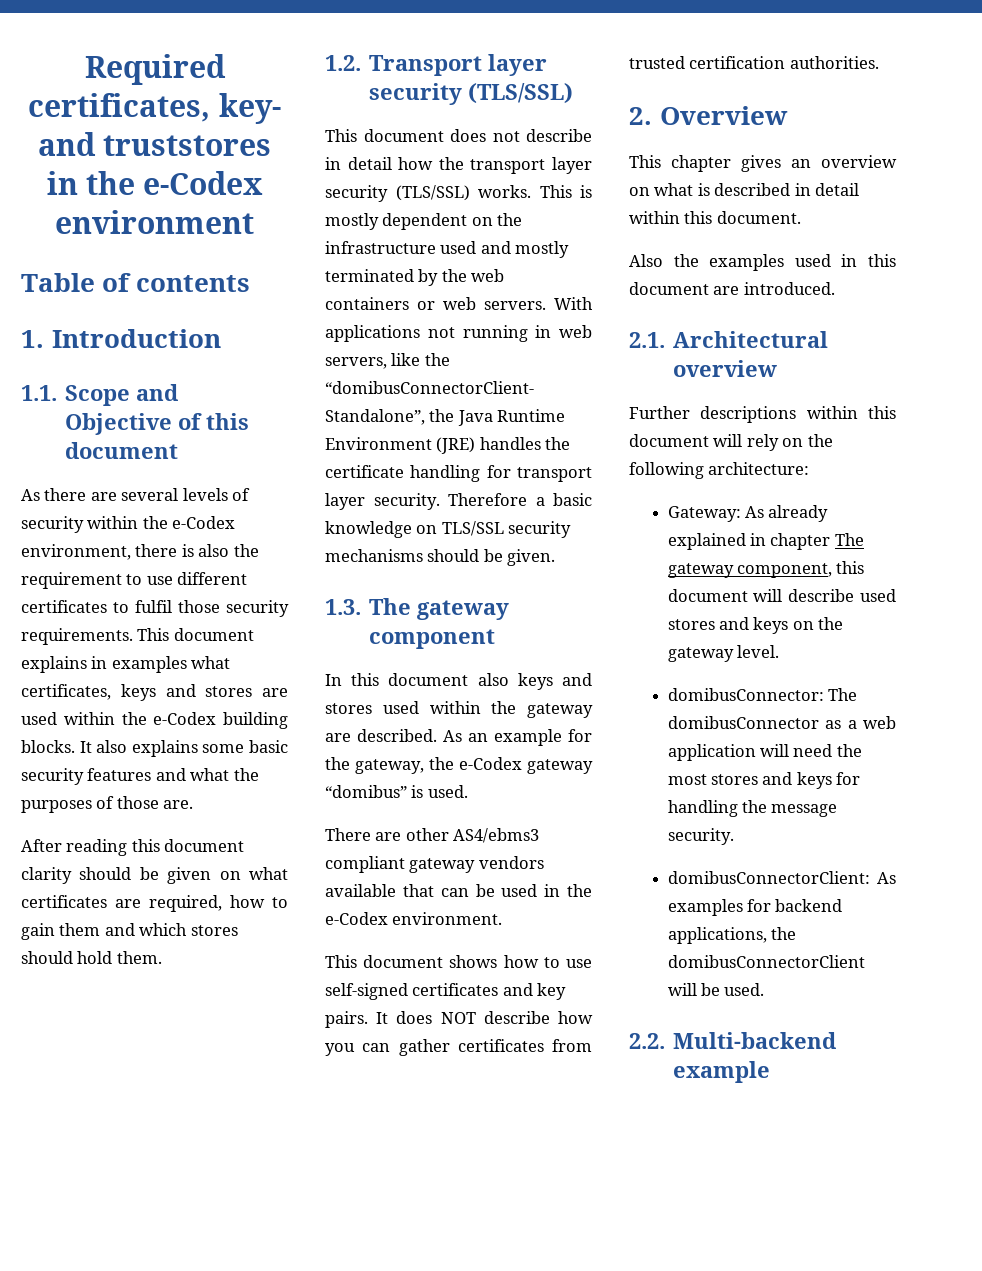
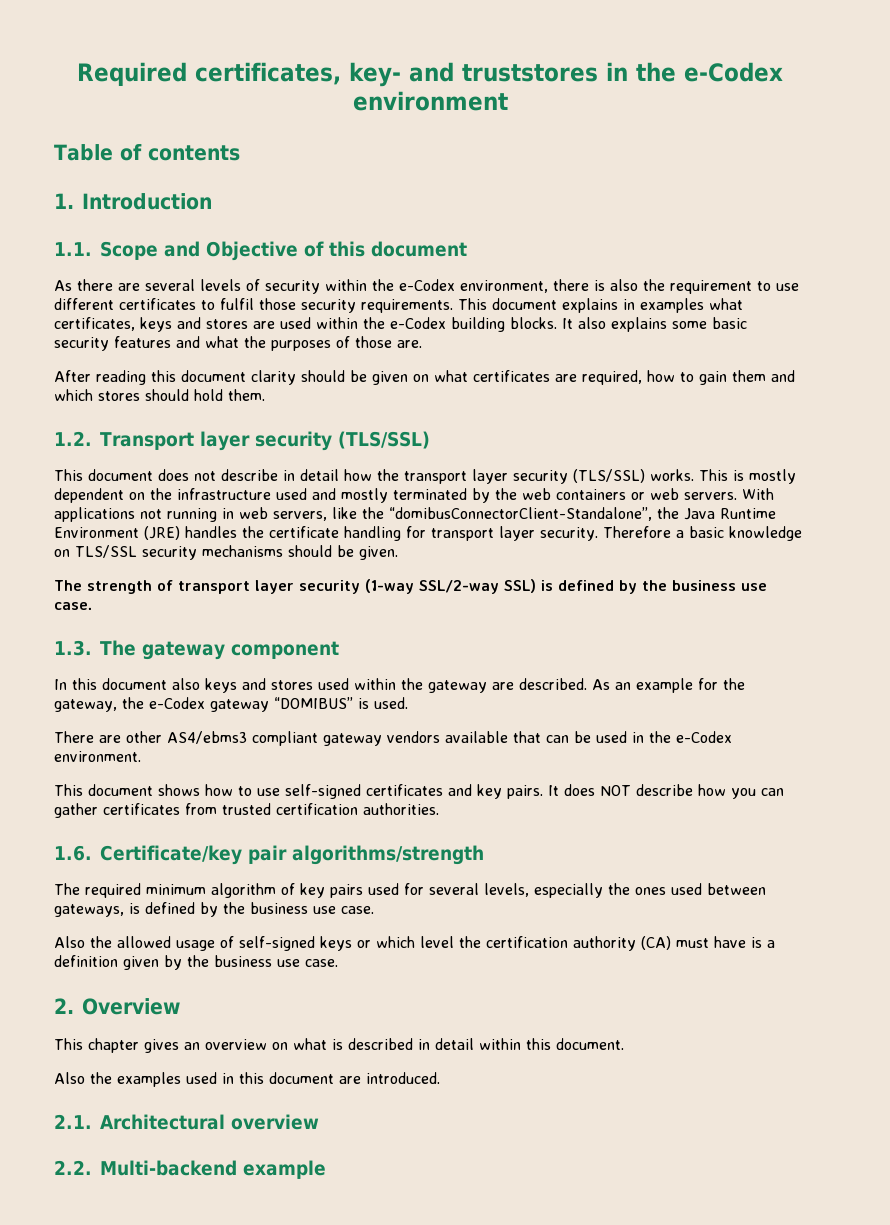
(556, 557) none -> [54,579,767,594] [54,602,92,610] // The strength of transport layer security (1-way SSL/2-way SSL) is defined by the business use case.
[325,785,407,798] “domibus” -> [274,697,353,709] “DOMIBUS”
(879, 62) none -> [54,845,484,865] [54,883,766,898] [54,902,374,917] [54,936,775,951] [54,955,338,970] // 1.6. Certificate/key pair algorithms/strength // The required minimum algorithm of key pairs used for several levels, especially the ones used between gateways, is defined by the business use case. // Also the allowed usage of self-signed keys or which level the certification authority (CA) must have is a definition given by the business use case.
[629,406,896,423] [629,434,833,451] [629,462,810,479] [667,505,829,522] [667,533,864,550] [667,561,865,578] [667,589,896,602] [667,617,844,634] [667,645,779,662] [667,688,857,701] [667,716,896,729] [667,744,862,761] [667,772,861,789] [667,800,838,817] [667,828,734,845] [667,871,896,884] [667,899,843,916] [667,927,796,944] [667,955,865,968] [667,983,765,996] // Further descriptions within this document will rely on the following architecture: // Gateway: As already explained in chapter The gateway component, this document will describe used stores and keys on the gateway level. // domibusConnector: The domibusConnector as a web application will need the most stores and keys for handling the message security. // domibusConnectorClient: As examples for backend applications, the domibusConnectorClient will be used. -> (319, 1122) none

